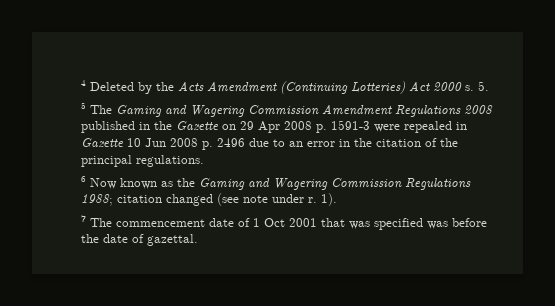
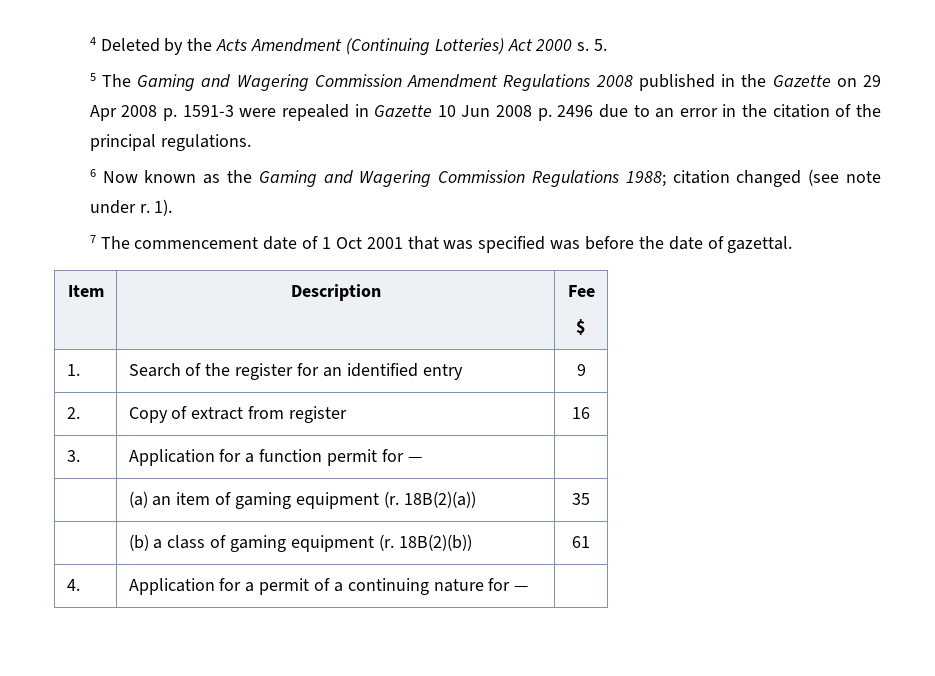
(198, 240) none -> [67,285,104,297] [290,284,381,301] [567,285,595,297] [576,319,586,335] [66,364,80,376] [128,363,463,380] [576,364,586,376] [66,407,80,419] [128,406,347,423] [572,407,590,419] [66,450,80,462] [128,449,422,466] [128,491,476,509] [572,493,590,505] [128,534,472,552] [572,536,590,548] [66,579,80,591] [128,578,529,595] // Item | Description | Fee // $ // 1. | Search of the register for an identified entry | 9 // 2. | Copy of extract from register | 16 // 3. | Application for a function permit for — | // | (a) an item of gaming equipment (r. 18B(2)(a)) | 35 // | (b) a class of gaming equipment (r. 18B(2)(b)) | 61 // 4. | Application for a permit of a continuing nature for — |

